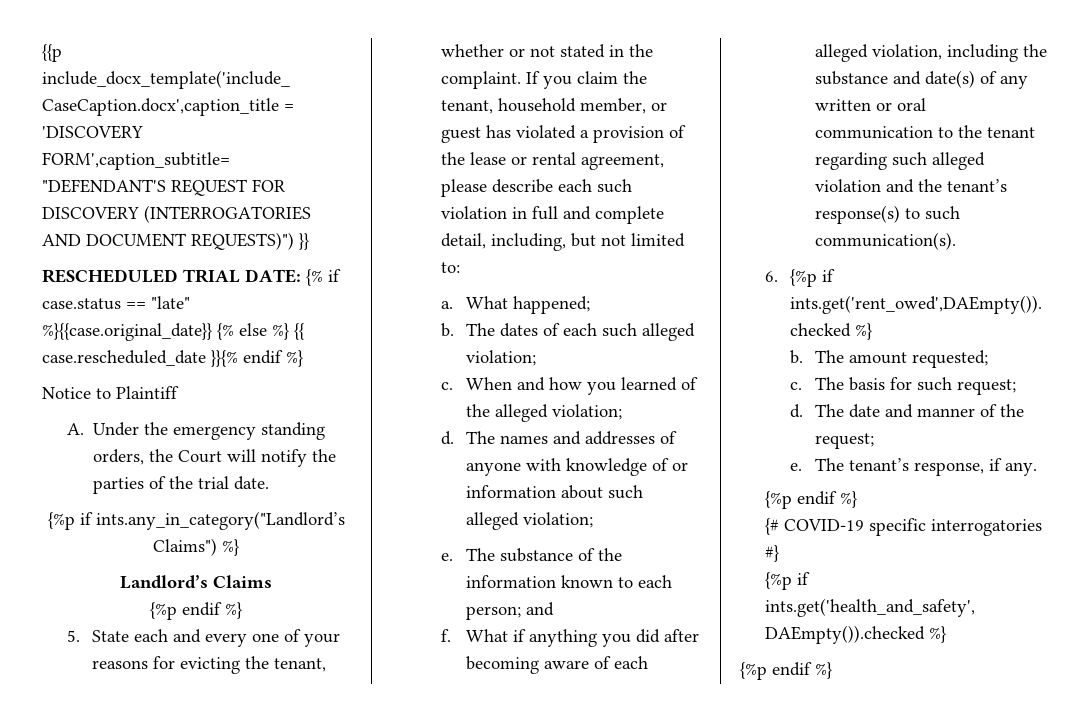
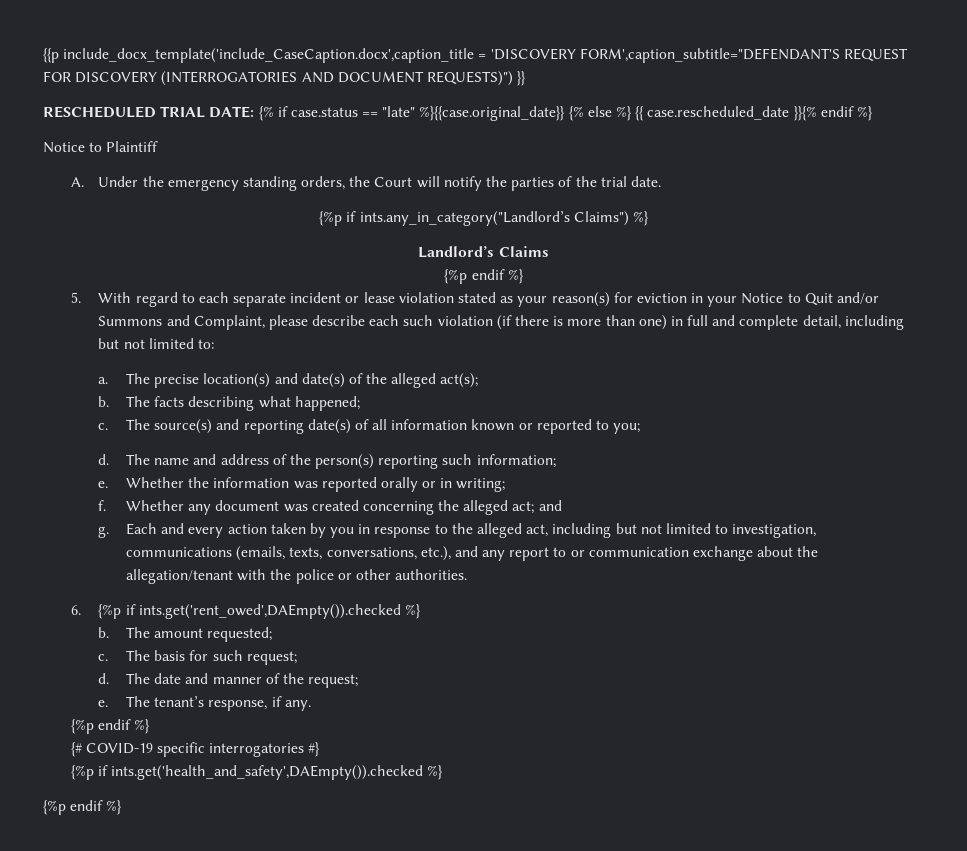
[91,629,340,647] [91,656,326,674] [440,44,653,58] [440,71,647,89] [440,98,667,114] [440,125,686,143] [440,152,664,170] State each and every one of your reasons for evicting the tenant, whether or not stated in the complaint. If you claim the tenant, household member, or guest has violated a provision of the lease or rental agreement, -> [98,292,880,307] [98,315,265,330] With regard to each separate incident or lease violation stated as your reason(s) for eviction in your Notice to Quit and/or Summons and Complaint,
(507, 212) none -> [496,315,667,330] (if there is more than one)
[490,233,566,251] including, -> [844,315,904,330] including
[465,296,590,314] [440,323,695,341] [465,350,536,366] [440,377,698,395] [465,404,622,422] [440,431,677,445] [465,458,688,476] [465,485,643,499] [465,512,593,530] [440,548,622,562] [465,575,672,588] [465,602,554,620] [440,629,699,647] [465,656,648,674] [814,44,1047,62] [814,70,1028,89] [814,98,926,111] [814,125,1035,139] [814,152,985,170] [814,179,1007,193] [814,205,960,224] [814,232,956,250] What happened; // b. The dates of each such alleged violation; // c. When and how you learned of the alleged violation; // d. The names and addresses of anyone with knowledge of or information about such alleged violation; // e. The substance of the information known to each person; and // f. What if anything you did after becoming aware of each alleged violation, including the substance and date(s) of any written or oral communication to the tenant regarding such alleged violation and the tenant’s response(s) to such communication(s). -> [125,373,479,388] [98,396,360,411] [98,419,641,434] [98,454,556,469] [98,477,506,492] [98,500,562,515] [98,523,817,538] [125,546,819,561] [125,569,468,584] The precise location(s) and date(s) of the alleged act(s); // b. The facts describing what happened; // c. The source(s) and reporting date(s) of all information known or reported to you; // d. The name and address of the person(s) reporting such information; // e. Whether the information was reported orally or in writing; // f. Whether any document was created concerning the alleged act; and // g. Each and every action taken by you in response to the alleged act, including but not limited to investigation, communications (emails, texts, conversations, etc.), and any report to or communication exchange about the allegation/tenant with the police or other authorities.

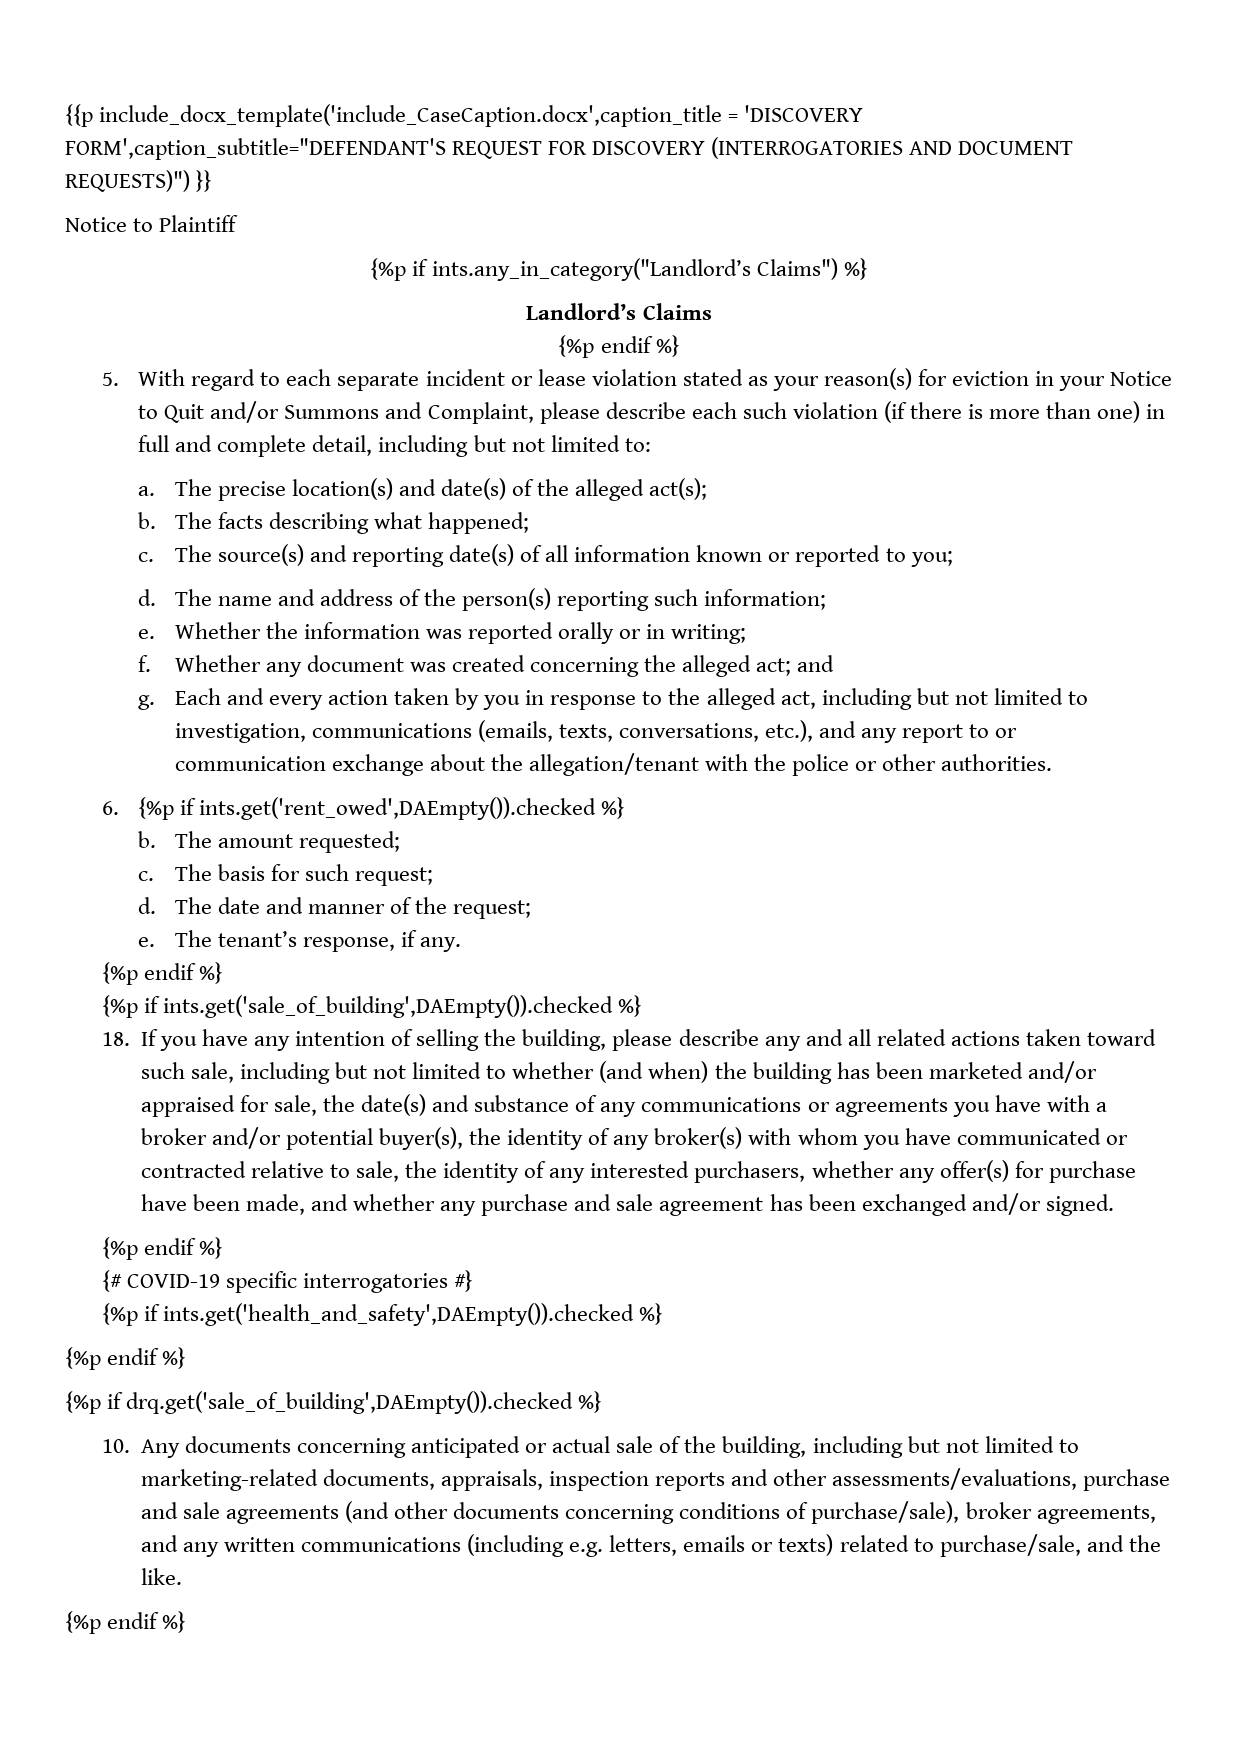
[43,106,873,121] [43,141,159,153] [70,176,661,191] RESCHEDULED TRIAL DATE: {% if case.status == "late" %}{{case.original_date}} {% else %} {{ case.rescheduled_date }}{% endif %} // Notice to Plaintiff // A. Under the emergency standing orders, the Court will notify the parties of the trial date. -> [65,215,239,232] Notice to Plaintiff
(151, 726) none -> [101,995,642,1018] [101,1029,1157,1051] [140,1061,1097,1084] [140,1094,1107,1117] [140,1127,1128,1150] [140,1160,1136,1183] [140,1193,1114,1216] [101,1237,223,1260] // {%p if ints.get('sale_of_building',DAEmpty()).checked %} // 18. If you have any intention of selling the building, please describe any and all related actions taken toward such sale, including but not limited to whether (and when) the building has been marketed and/or appraised for sale, the date(s) and substance of any communications or agreements you have with a broker and/or potential buyer(s), the identity of any broker(s) with whom you have communicated or contracted relative to sale, the identity of any interested purchasers, whether any offer(s) for purchase have been made, and whether any purchase and sale agreement has been exchanged and/or signed. // {%p endif %}
(123, 807) none -> [65,1391,603,1414] [101,1436,1079,1458] [140,1468,1171,1491] [140,1501,1156,1524] [140,1534,1161,1557] [140,1568,182,1585] [65,1611,187,1634] // {%p if drq.get('sale_of_building',DAEmpty()).checked %} // 10. Any documents concerning anticipated or actual sale of the building, including but not limited to marketing-related documents, appraisals, inspection reports and other assessments/evaluations, purchase and sale agreements (and other documents concerning conditions of purchase/sale), broker agreements, and any written communications (including e.g. letters, emails or texts) related to purchase/sale, and the like. // {%p endif %}

